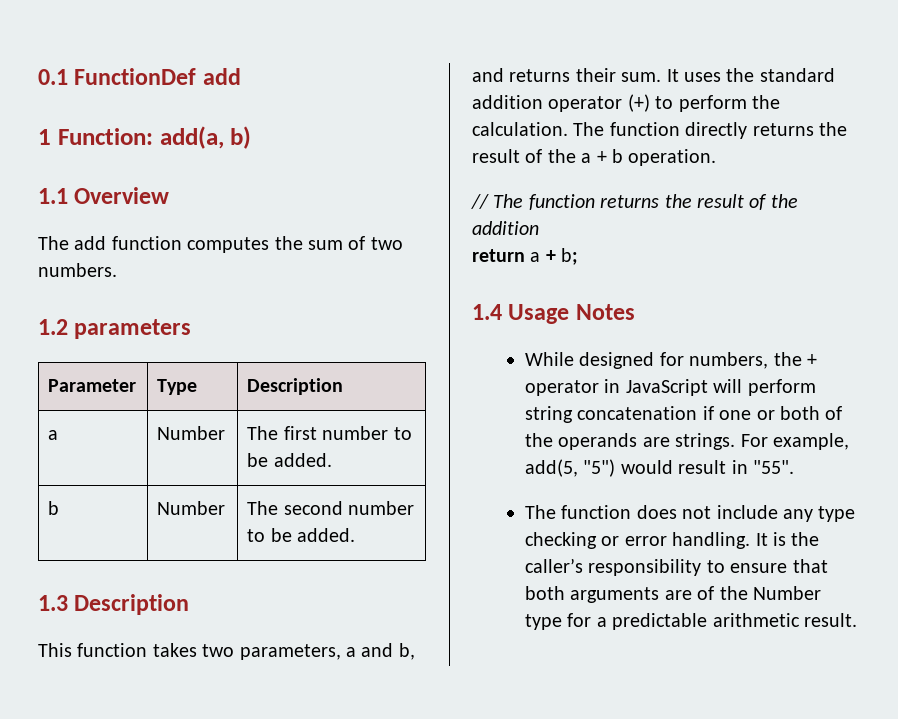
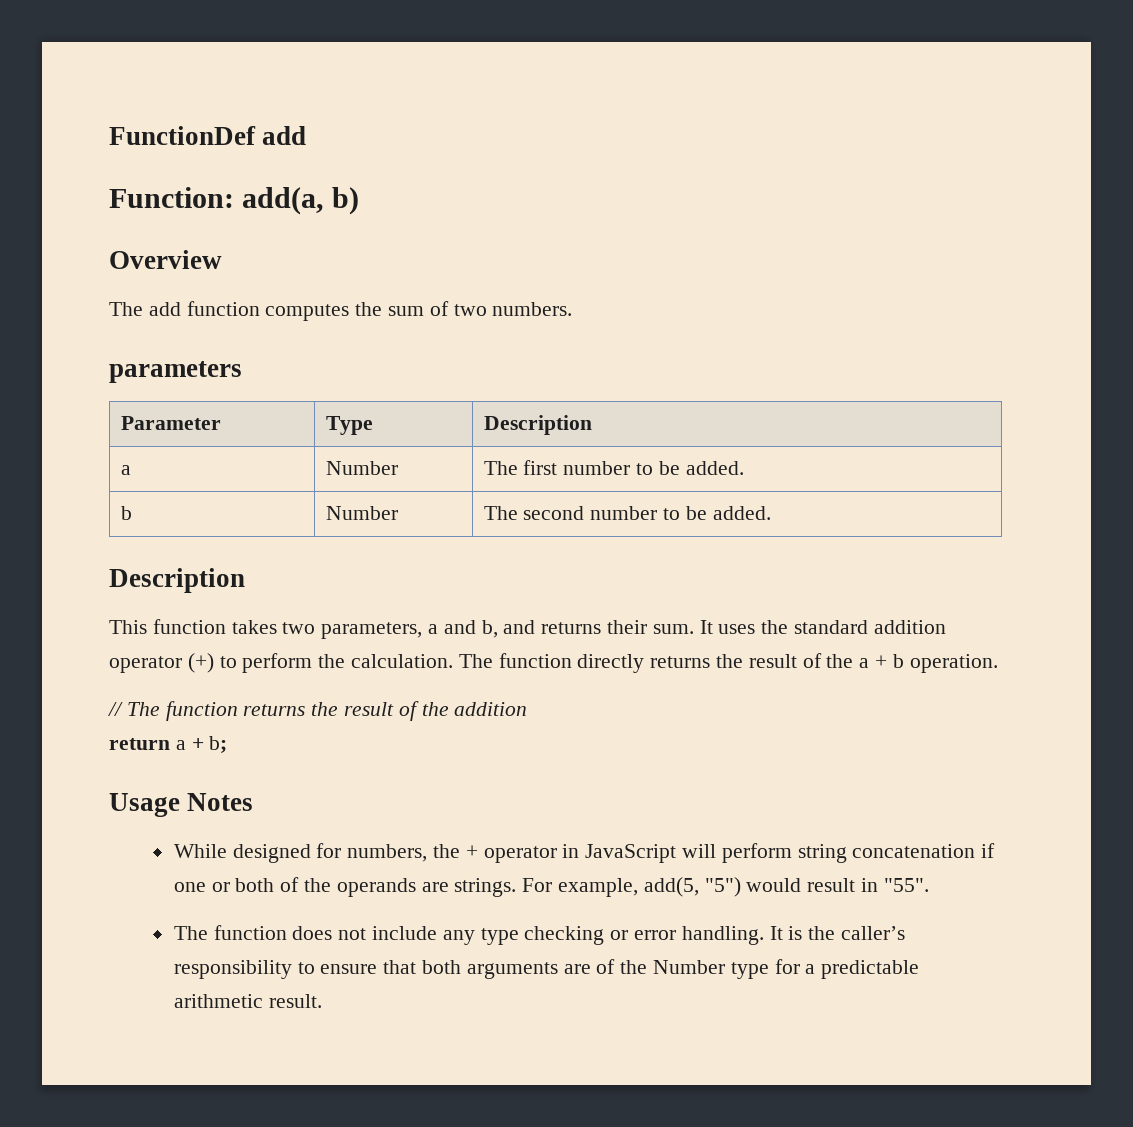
[38,69,68,85] 0.1 -> (109, 135) none
[38,129,51,145] 1 -> (307, 135) none
[38,188,68,204] 1.1 -> (360, 201) none
[38,319,68,335] 1.2 -> (573, 309) none
[38,595,68,611] 1.3 -> (771, 513) none
[472,304,502,320] 1.4 -> (228, 744) none

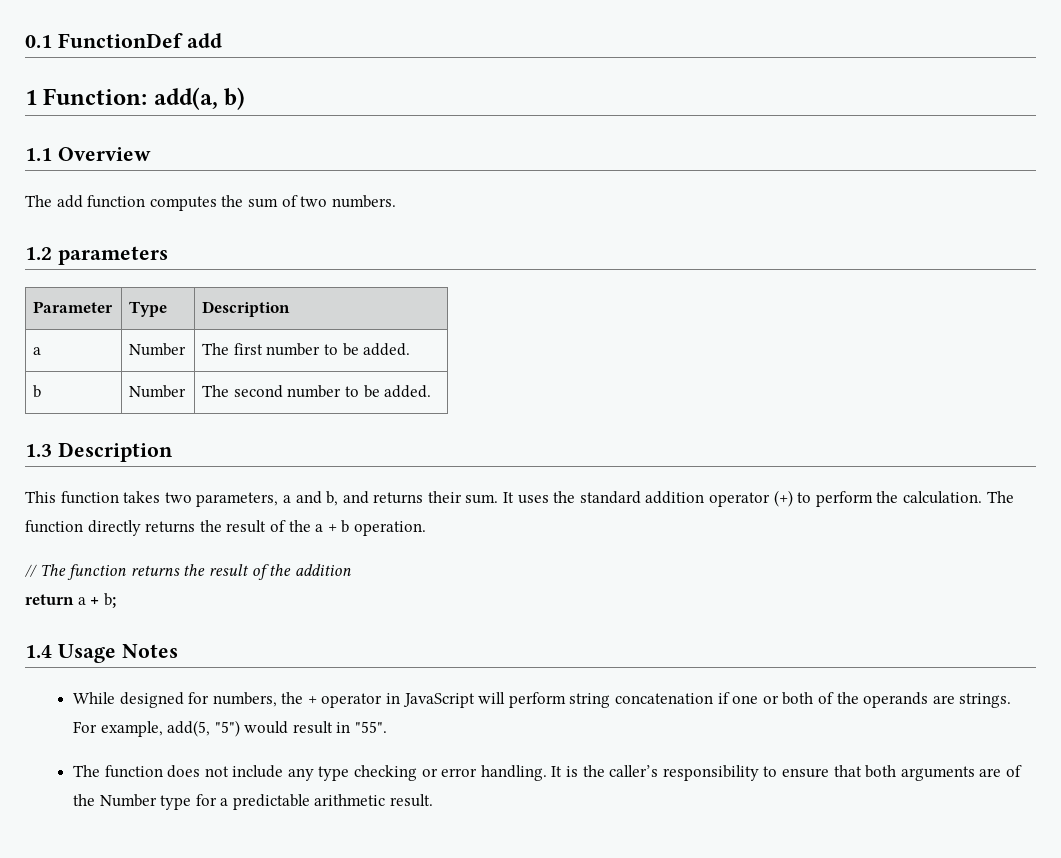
(109, 135) none -> [25,35,52,48] 0.1
(307, 135) none -> [25,90,37,105] 1
(360, 201) none -> [25,148,52,161] 1.1
(573, 309) none -> [25,247,52,260] 1.2
(771, 513) none -> [25,444,52,457] 1.3
(228, 744) none -> [25,645,52,658] 1.4

